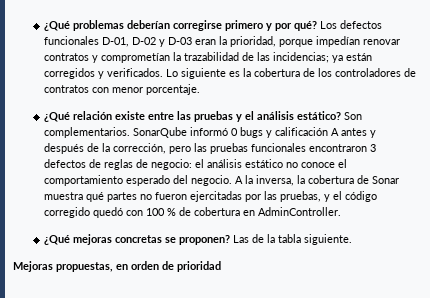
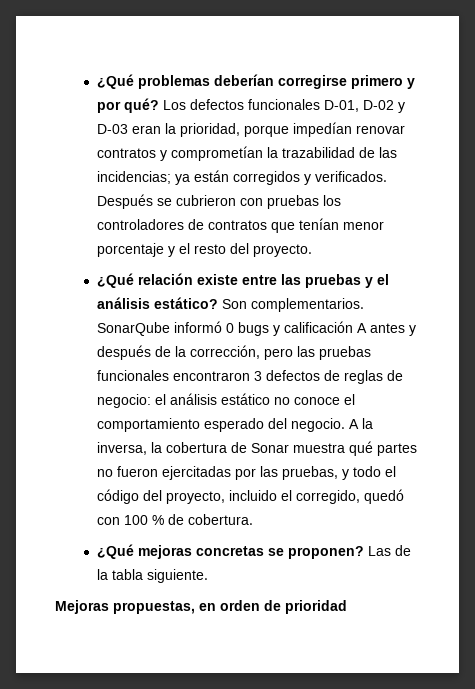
[166,68,417,79] [44,84,201,95] Lo siguiente es la cobertura de los controladores de contratos con menor porcentaje. -> [96,194,341,209] [96,218,384,233] [96,243,312,257] Después se cubrieron con pruebas los controladores de contratos que tenían menor porcentaje y el resto del proyecto.
(331, 198) none -> [352,466,381,477] todo
[44,207,91,218] corregido -> [142,490,360,504] del proyecto, incluido el corregido,
[194,207,342,216] cobertura en AdminController. -> [187,514,253,525] cobertura.

